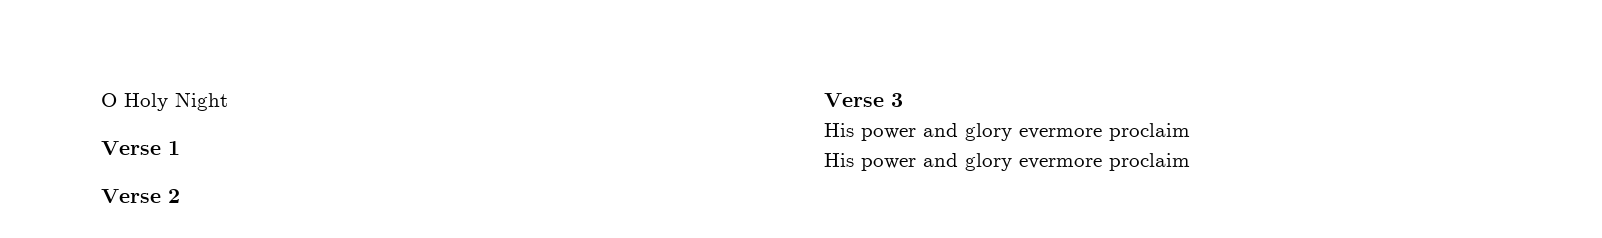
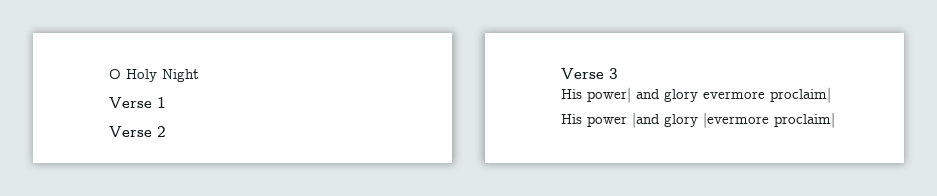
[861,123,1190,141] [824,153,1190,171] power and glory evermore proclaim // His power and glory evermore proclaim -> [587,87,831,103] [561,112,835,128] power| and glory evermore proclaim| // His power |and glory |evermore proclaim|

